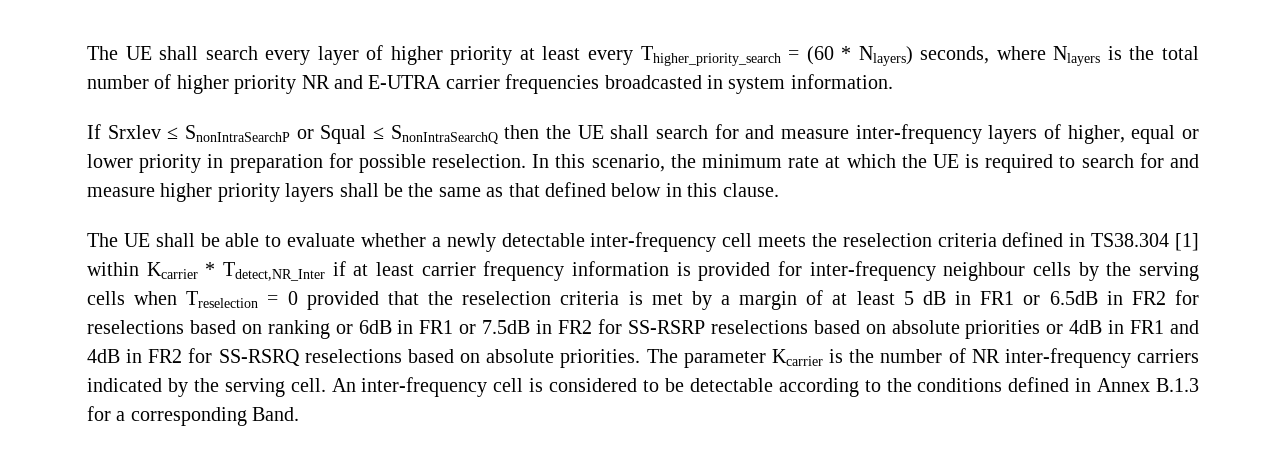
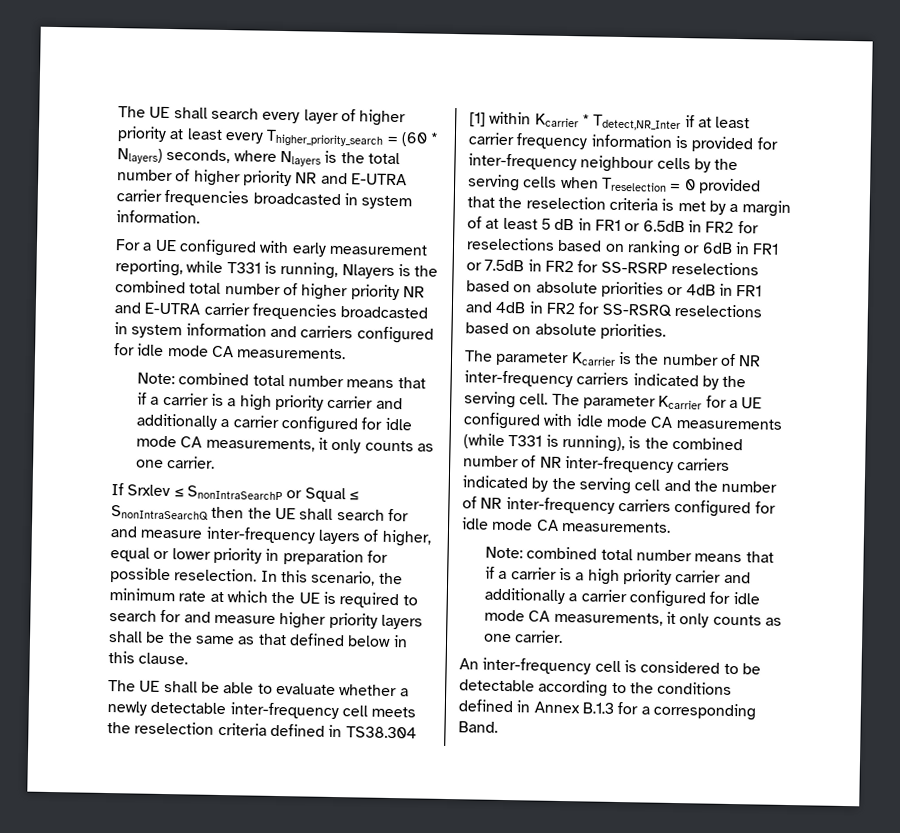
(893, 81) none -> [115,239,428,257] [115,259,439,280] [115,280,425,301] [114,302,429,320] [114,322,434,344] [114,343,347,360] [137,372,426,389] [137,392,403,411] [136,413,412,434] [136,435,435,454] [136,456,216,469] // For a UE configured with early measurement reporting, while T331 is running, Nlayers is the combined total number of higher priority NR and E-UTRA carrier frequencies broadcasted in system information and carriers configured for idle mode CA measurements. // Note: combined total number means that if a carrier is a high priority carrier and additionally a carrier configured for idle mode CA measurements, it only counts as one carrier.
(641, 358) none -> (666, 331) //
(326, 385) none -> [551,393,763,410] [463,412,782,430] [463,433,743,453] [463,455,731,473] [462,475,778,495] [462,496,776,518] [462,517,671,533] [485,546,774,563] [485,566,751,586] [484,587,760,608] [484,609,783,628] [484,630,564,644] The parameter Kcarrier for a UE configured with idle mode CA measurements (while T331 is running), is the combined number of NR inter-frequency carriers indicated by the serving cell and the number of NR inter-frequency carriers configured for idle mode CA measurements. // Note: combined total number means that if a carrier is a high priority carrier and additionally a carrier configured for idle mode CA measurements, it only counts as one carrier. //

